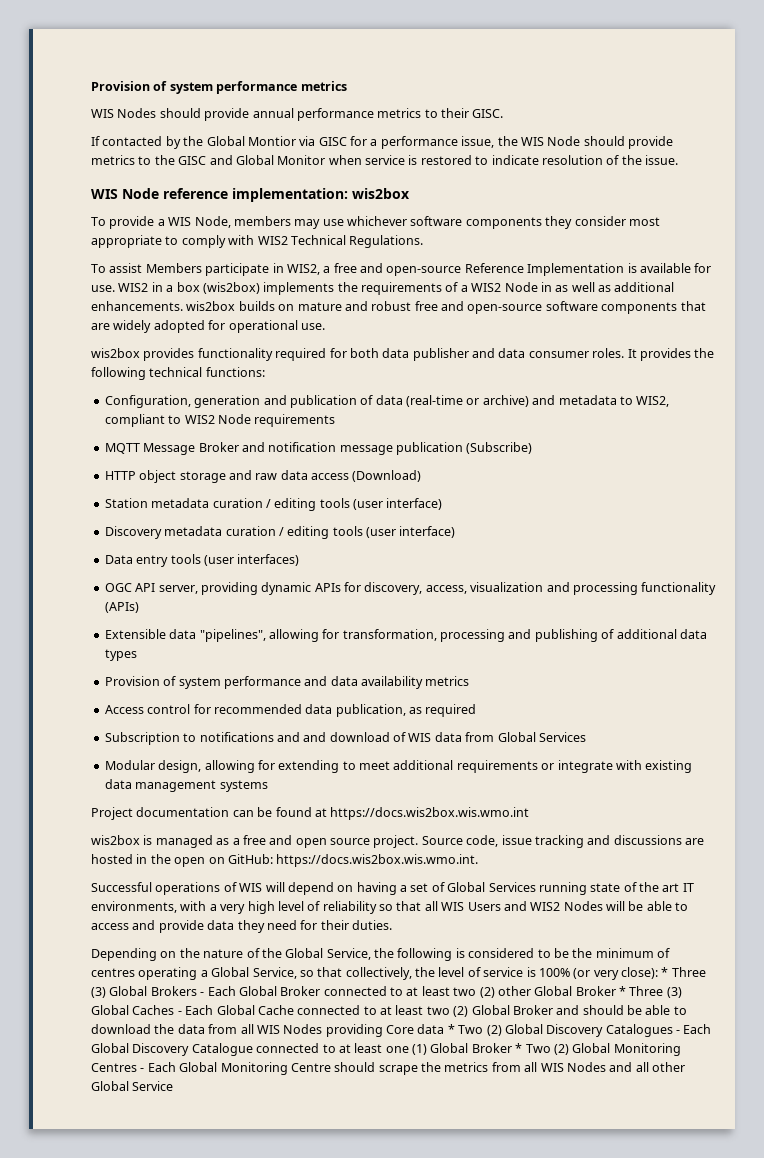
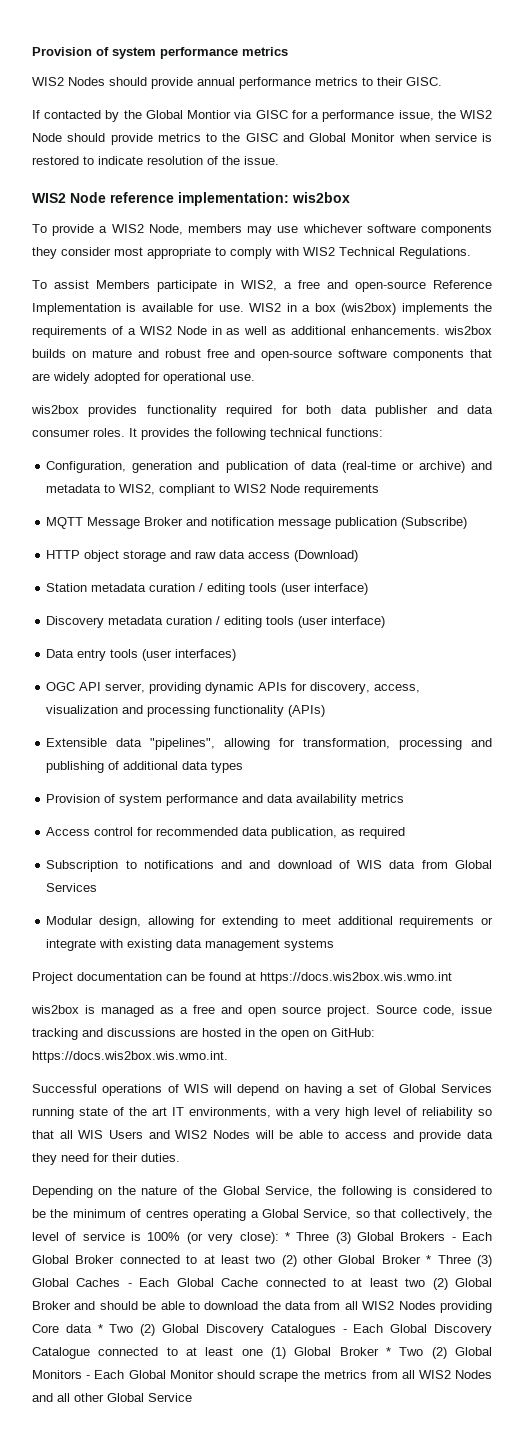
[91,109,114,118] WIS -> [32,77,64,86] WIS2
[520,137,544,146] WIS -> [459,110,492,119] WIS2
[91,189,118,199] WIS -> [32,193,66,203] WIS2
[168,217,192,226] WIS -> [111,224,144,233] WIS2
[256,1025,280,1034] WIS -> [362,1301,395,1310] WIS2
[613,1043,681,1056] [91,1062,331,1075] Monitoring Centres - Each Global Monitoring Centre -> [32,1370,214,1379] Monitors - Each Global Monitor
[540,1063,564,1072] WIS -> [418,1370,451,1379] WIS2

